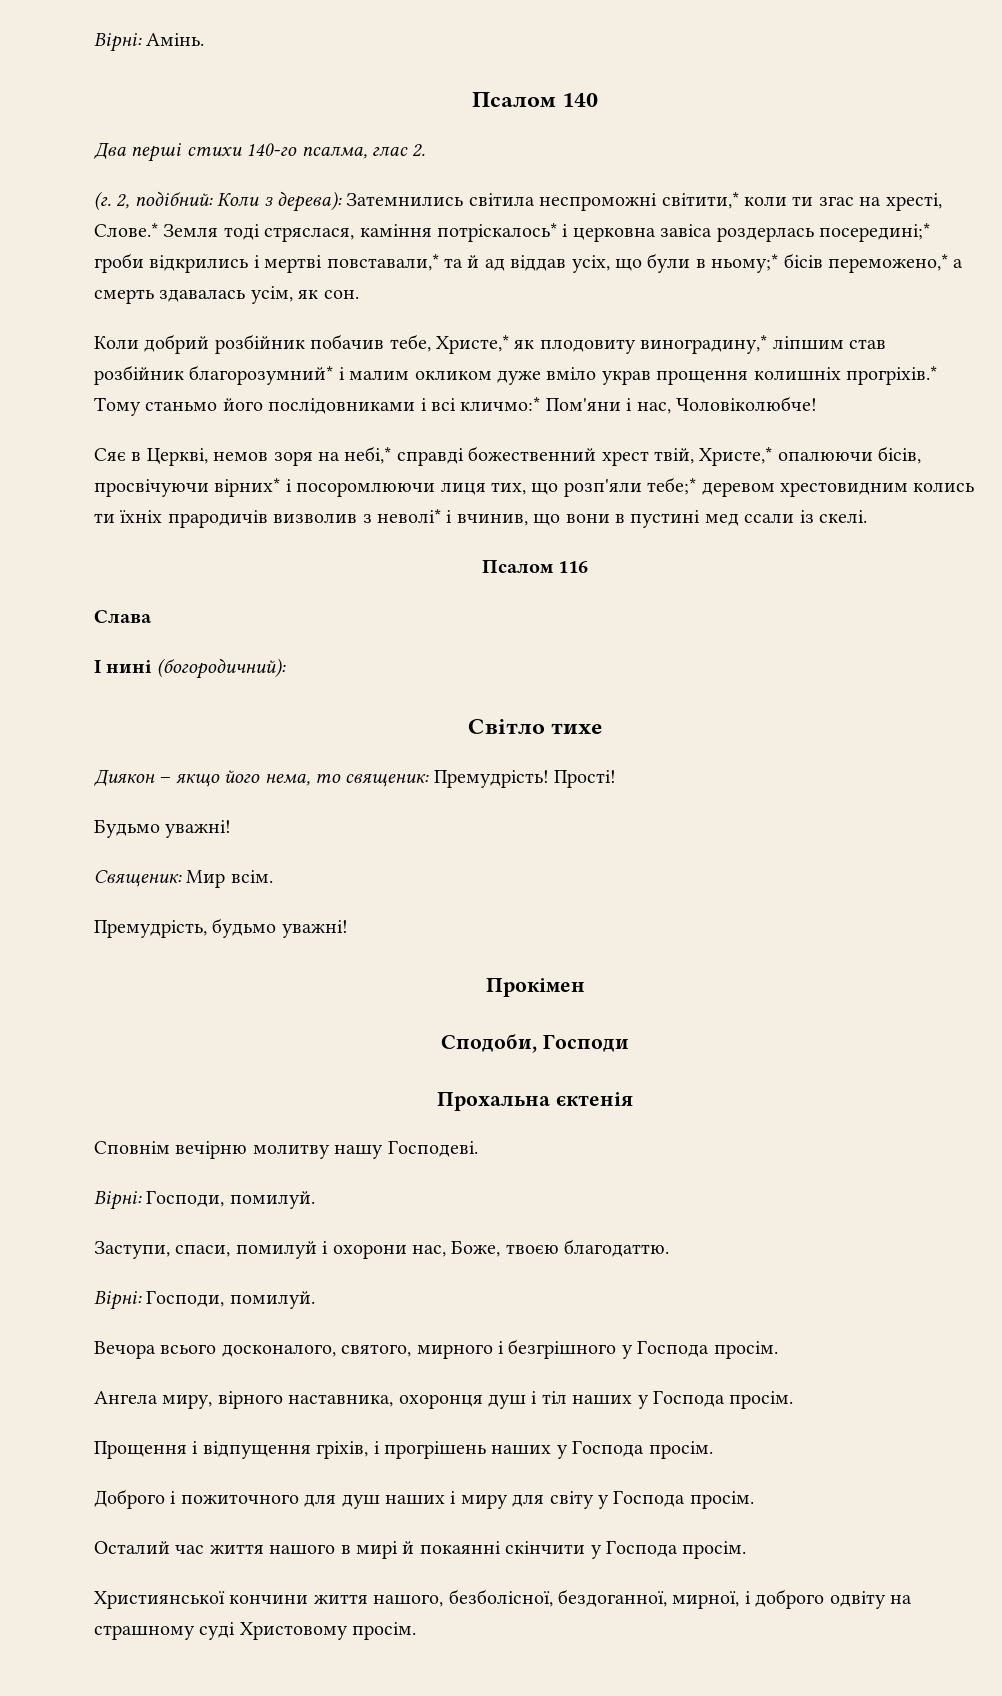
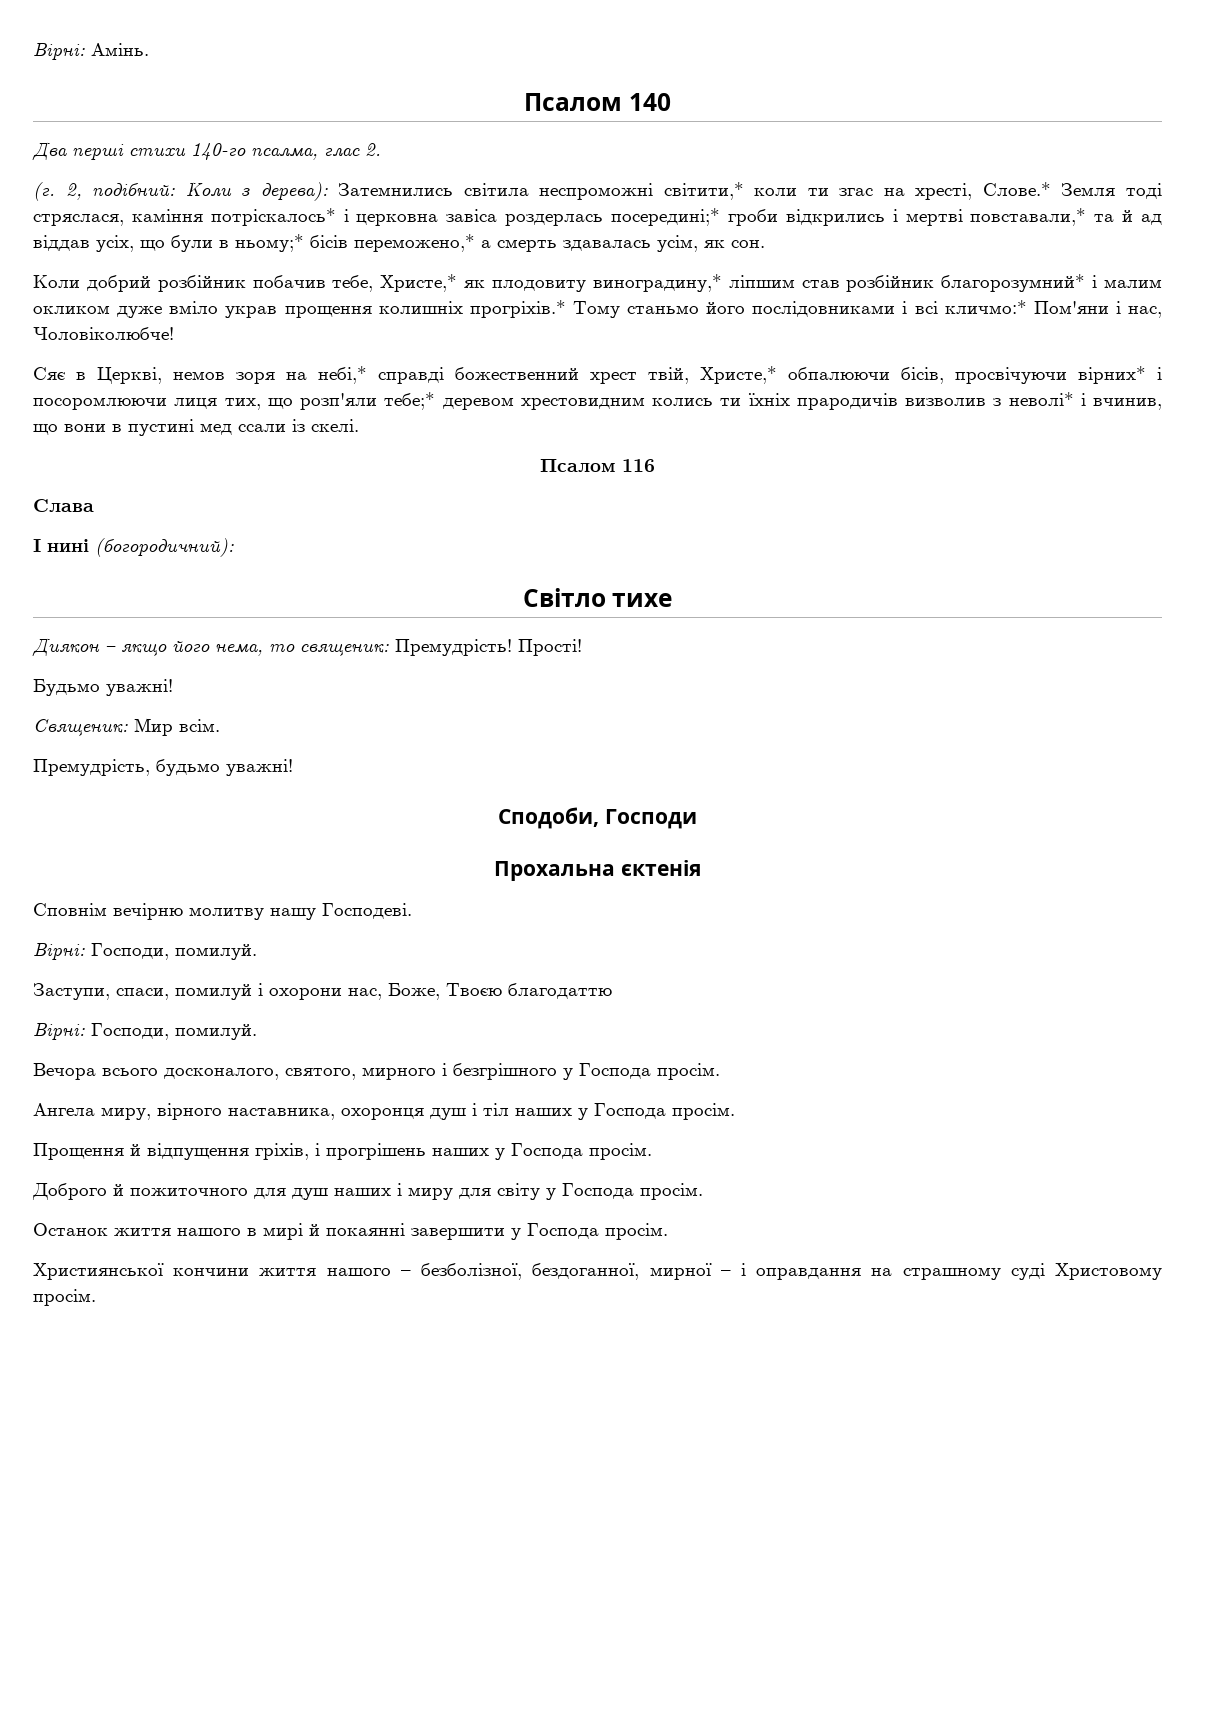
[777,451,873,461] опалюючи -> [788,367,890,380] обпалюючи
[485,978,585,997] // Прокімен -> (293, 767) none
[505,1239,670,1257] твоєю благодаттю. -> [446,983,612,999] Твоєю благодаттю
[192,1441,199,1454] і -> [130,1144,141,1156] й
[170,1491,177,1504] і -> [113,1184,124,1196] й
[94,1541,205,1554] Осталий час -> [33,1223,108,1236] Останок
[505,1541,586,1554] скінчити -> [411,1228,505,1240] завершити
[373,1589,886,1609] нашого, безболісної, бездоганної, мирної, і доброго одвіту -> [326,1263,862,1280] нашого – безболізної, бездоганної, мирної – і оправдання

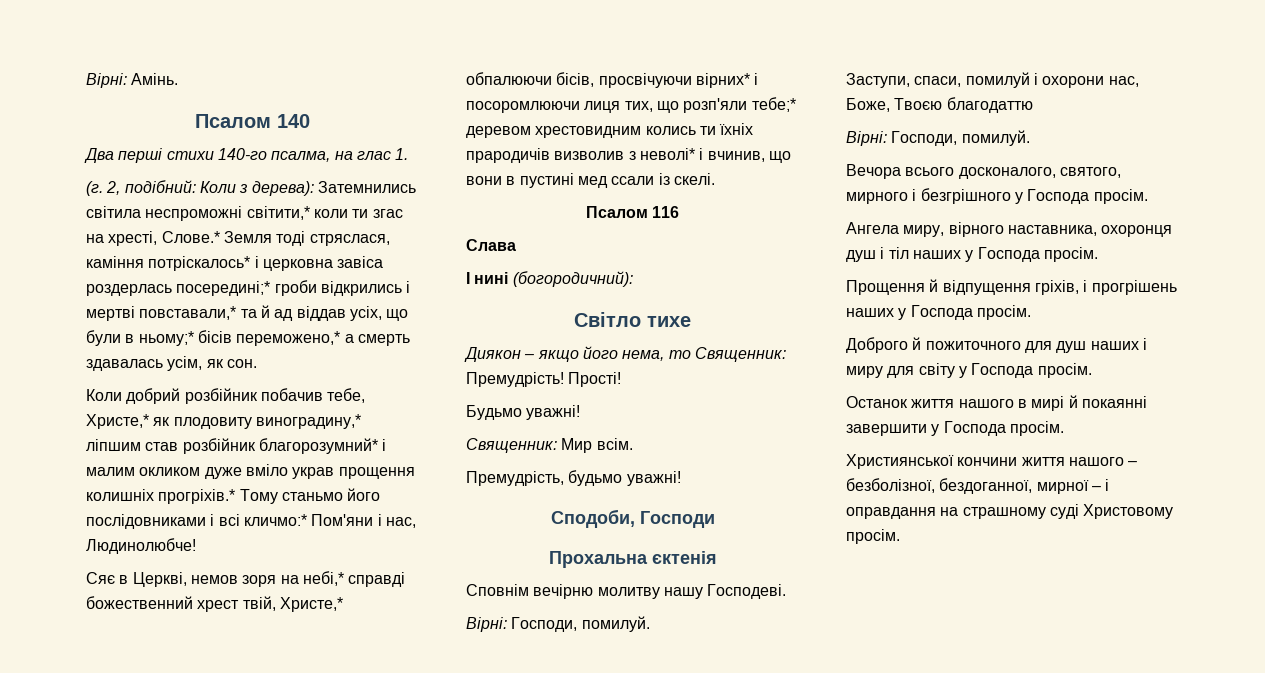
[324,143,381,157] глас 2. -> [334,148,409,160] на глас 1.
[33,327,174,340] Чоловіколюбче! -> [86,538,196,554] Людинолюбче!
[300,644,389,656] священик: -> [694,347,786,362] Священник:
[33,719,128,736] Священик: -> [466,438,557,453] Священник:

